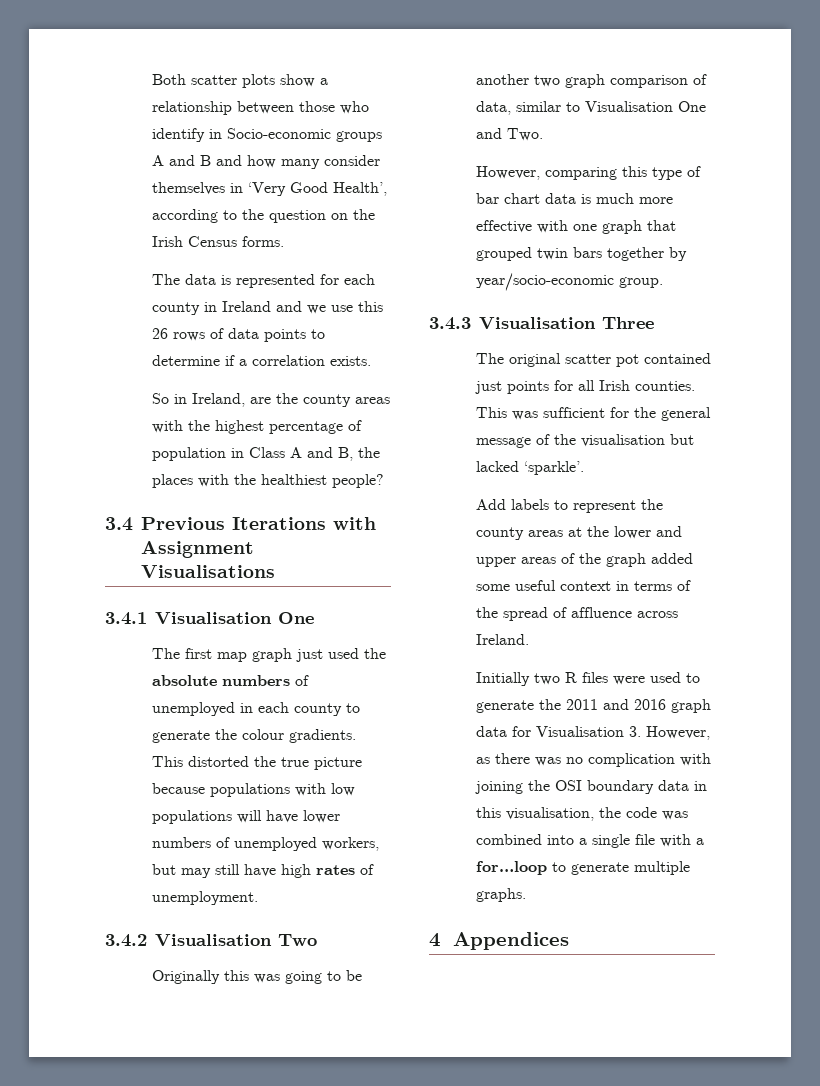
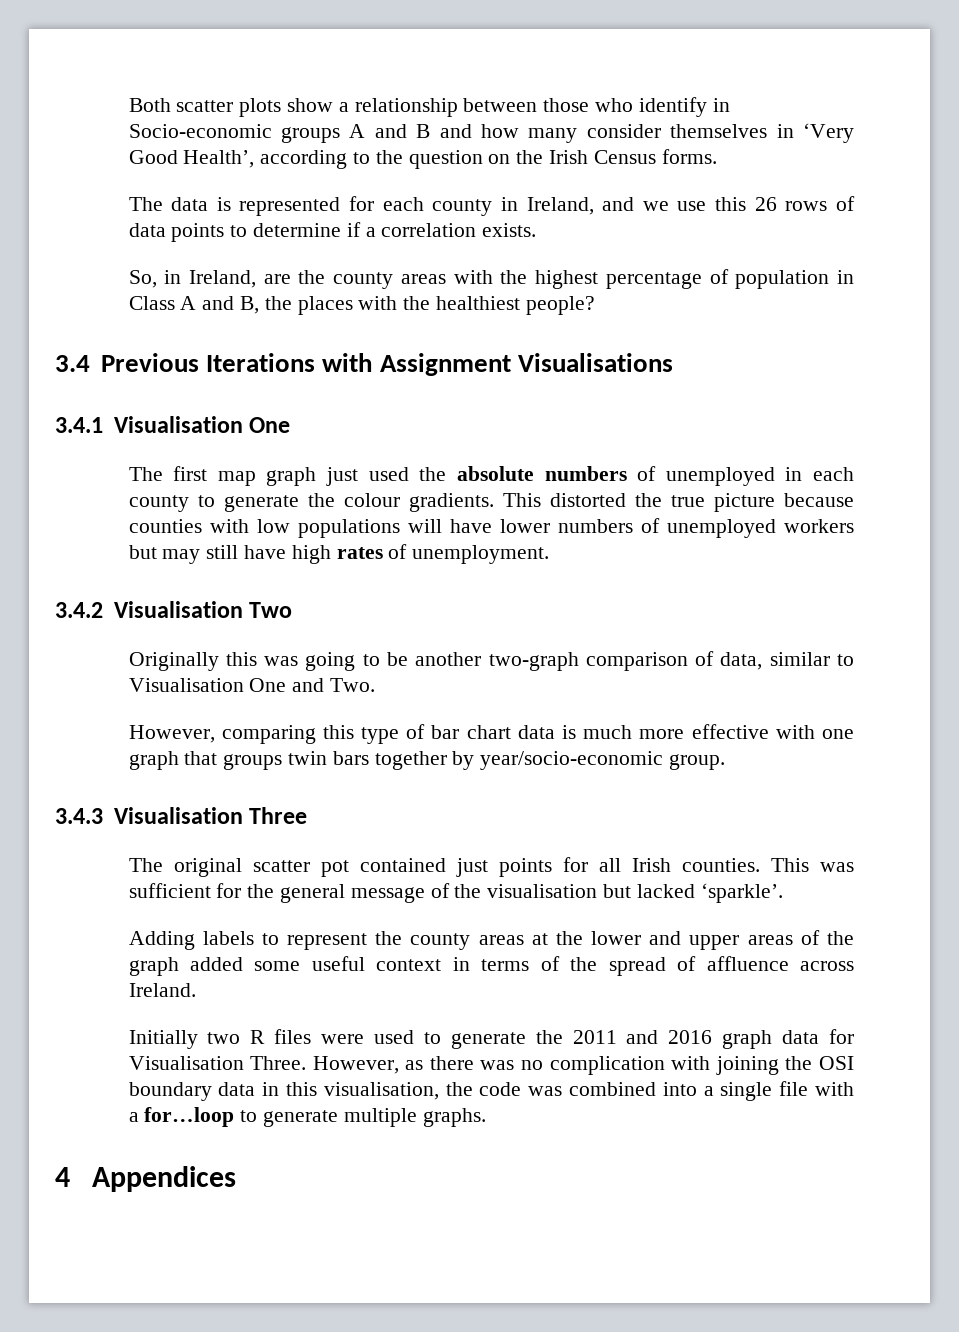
[222,301,272,312] Ireland -> [526,197,594,215] Ireland,
[152,393,170,404] So -> [128,270,157,288] So,
[210,783,291,797] populations -> [128,519,202,533] counties
[322,837,380,851] workers, -> [783,519,854,533] workers
[534,74,606,88] two graph -> [488,652,579,671] two-graph
[476,247,533,261] grouped -> [223,754,283,770] groups
[476,499,507,510] Add -> [128,931,195,950] Adding
[629,726,642,737] 3. -> [250,1056,307,1070] Three.

